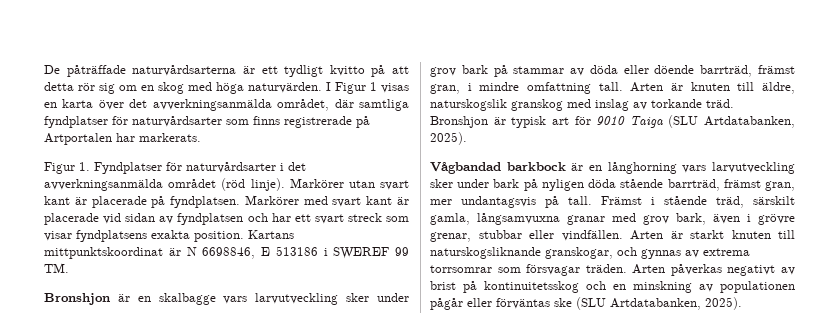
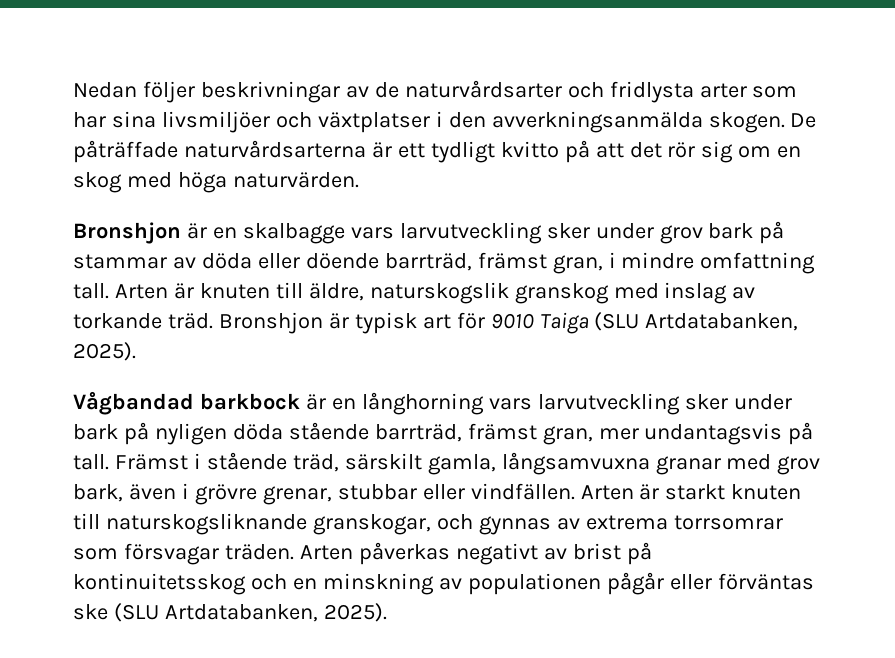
(44, 69) none -> [73,80,798,103] [73,111,785,133] Nedan följer beskrivningar av de naturvårdsarter och fridlysta arter som har sina livsmiljöer och växtplatser i den avverkningsanmälda skogen.
[44,82,74,91] detta -> [629,142,662,158] det
[326,82,409,94] [44,99,409,111] [44,116,370,128] [44,133,201,145] [44,162,306,174] [44,178,409,191] [44,195,409,208] [44,213,409,225] [44,230,294,242] [44,246,409,259] [44,263,69,273] I Figur 1 visas en karta över det avverkningsanmälda området, där samtliga fyndplatser för naturvårdsarter som finns registrerade på Artportalen har markerats. // Figur 1. Fyndplatser för naturvårdsarter i det avverkningsanmälda området (röd linje). Markörer utan svart kant är placerade på fyndplatsen. Markörer med svart kant är placerade vid sidan av fyndplatsen och har ett svart streck som visar fyndplatsens exakta position. Kartans mittpunktskoordinat är N 6698846, E 513186 i SWEREF 99 TM. -> (359, 180) none

